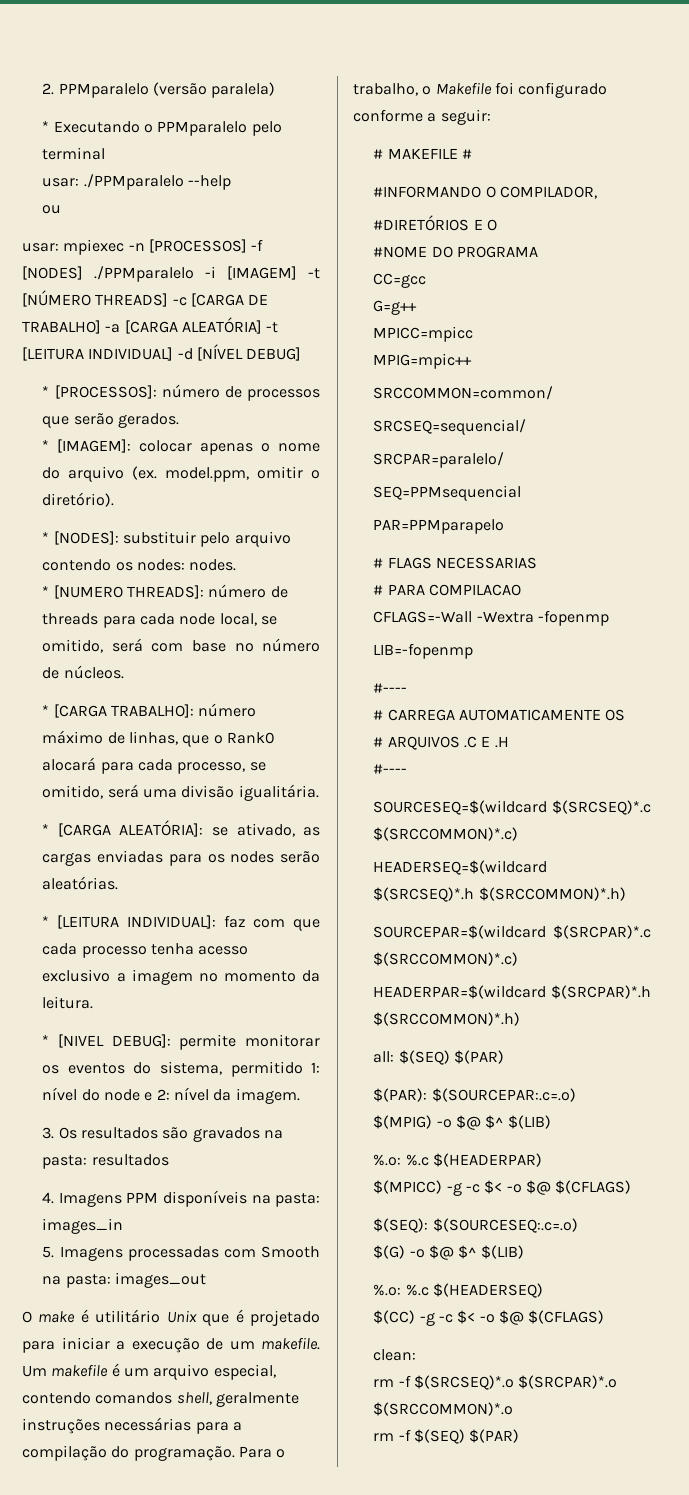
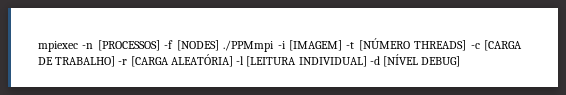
[42,82,276,98] [42,121,282,136] [42,147,106,160] [42,174,232,190] [42,205,62,214] [22,243,59,252] 2. PPMparalelo (versão paralela) // * Executando o PPMparalelo pelo terminal // usar: ./PPMparalelo --help // ou // usar: -> (38, 46) none
[94,266,194,282] ./PPMparalelo -> [223,40,275,52] ./PPMmpi
[105,324,121,333] -a -> [118,59,128,65] -r
[266,322,279,333] -t -> [236,56,245,65] -l
[42,384,320,401] [42,413,180,428] [42,439,320,455] [42,466,320,482] [42,492,115,507] [42,531,291,547] [42,559,237,571] [42,584,288,599] [42,613,278,628] [42,638,320,653] [42,665,124,679] [42,703,257,718] [42,730,276,747] [42,757,266,774] [42,784,319,801] [42,820,320,837] [42,850,320,866] [42,876,119,890] [42,915,320,931] [42,943,249,958] [42,969,321,985] [42,996,94,1009] [42,1034,320,1050] [42,1061,321,1077] [42,1087,300,1104] [42,1127,284,1142] [42,1154,169,1169] [42,1190,321,1207] [42,1218,124,1234] [42,1246,320,1261] [42,1272,207,1288] [22,1309,320,1326] [22,1337,320,1353] [22,1363,276,1380] [22,1392,299,1407] [22,1417,242,1434] [22,1445,286,1461] [353,82,608,98] [353,109,491,125] [373,148,473,159] [373,186,598,199] [373,215,498,231] [373,246,539,258] [373,273,427,288] [373,300,418,315] [373,326,474,342] [373,353,473,369] [373,386,554,400] [373,419,527,435] [373,452,505,468] [373,485,522,501] [373,519,505,534] [373,557,538,569] [373,584,522,596] [373,610,610,626] [373,643,474,659] [373,683,408,693] [373,709,626,721] [373,736,509,750] [373,764,408,774] [373,800,651,815] [373,827,519,841] [373,860,548,875] [373,887,626,902] [373,925,651,939] [373,952,519,966] [373,985,651,999] [373,1012,521,1026] [373,1050,505,1065] [373,1088,576,1102] [373,1115,551,1130] [373,1153,543,1167] [373,1180,632,1196] [373,1218,578,1233] [373,1245,524,1260] [373,1283,544,1298] [373,1310,605,1326] [373,1349,417,1361] [373,1375,618,1390] [373,1402,514,1416] [373,1429,520,1444] // * [PROCESSOS]: número de processos que serão gerados. // * [IMAGEM]: colocar apenas o nome do arquivo (ex. model.ppm, omitir o diretório). // * [NODES]: substituir pelo arquivo contendo os nodes: nodes. // * [NUMERO THREADS]: número de threads para cada node local, se omitido, será com base no número de núcleos. // * [CARGA TRABALHO]: número máximo de linhas, que o Rank0 alocará para cada processo, se omitido, será uma divisão igualitária. // * [CARGA ALEATÓRIA]: se ativado, as cargas enviadas para os nodes serão aleatórias. // * [LEITURA INDIVIDUAL]: faz com que cada processo tenha acesso exclusivo a imagem no momento da leitura. // * [NIVEL DEBUG]: permite monitorar os eventos do sistema, permitido 1: nível do node e 2: nível da imagem. // 3. Os resultados são gravados na pasta: resultados // 4. Imagens PPM disponíveis na pasta: images_in // 5. Imagens processadas com Smooth na pasta: images_out // O make é utilitário Unix que é projetado para iniciar a execução de um makefile. Um makefile é um arquivo especial, contendo comandos shell, geralmente instruções necessárias para a compilação do programação. Para o trabalho, o Makefile foi configurado conforme a seguir: // # MAKEFILE # // #INFORMANDO O COMPILADOR, // #DIRETÓRIOS E O // #NOME DO PROGRAMA // CC=gcc // G=g++ // MPICC=mpicc // MPIG=mpic++ // SRCCOMMON=common/ // SRCSEQ=sequencial/ // SRCPAR=paralelo/ // SEQ=PPMsequencial // PAR=PPMparapelo // # FLAGS NECESSARIAS // # PARA COMPILACAO // CFLAGS=-Wall -Wextra -fopenmp // LIB=-fopenmp // #---- // # CARREGA AUTOMATICAMENTE OS // # ARQUIVOS .C E .H // #---- // SOURCESEQ=$(wildcard $(SRCSEQ)*.c $(SRCCOMMON)*.c) // HEADERSEQ=$(wildcard $(SRCSEQ)*.h $(SRCCOMMON)*.h) // SOURCEPAR=$(wildcard $(SRCPAR)*.c $(SRCCOMMON)*.c) // HEADERPAR=$(wildcard $(SRCPAR)*.h $(SRCCOMMON)*.h) // all: $(SEQ) $(PAR) // $(PAR): $(SOURCEPAR:.c=.o) // $(MPIG) -o $@ $^ $(LIB) // %.o: %.c $(HEADERPAR) // $(MPICC) -g -c $< -o $@ $(CFLAGS) // $(SEQ): $(SOURCESEQ:.c=.o) // $(G) -o $@ $^ $(LIB) // %.o: %.c $(HEADERSEQ) // $(CC) -g -c $< -o $@ $(CFLAGS) // clean: // rm -f $(SRCSEQ)*.o $(SRCPAR)*.o $(SRCCOMMON)*.o // rm -f $(SEQ) $(PAR) -> (461, 61) none

